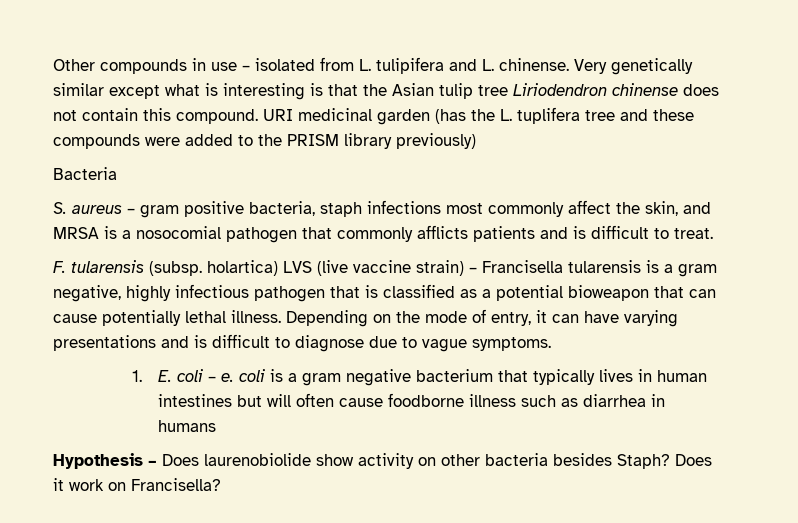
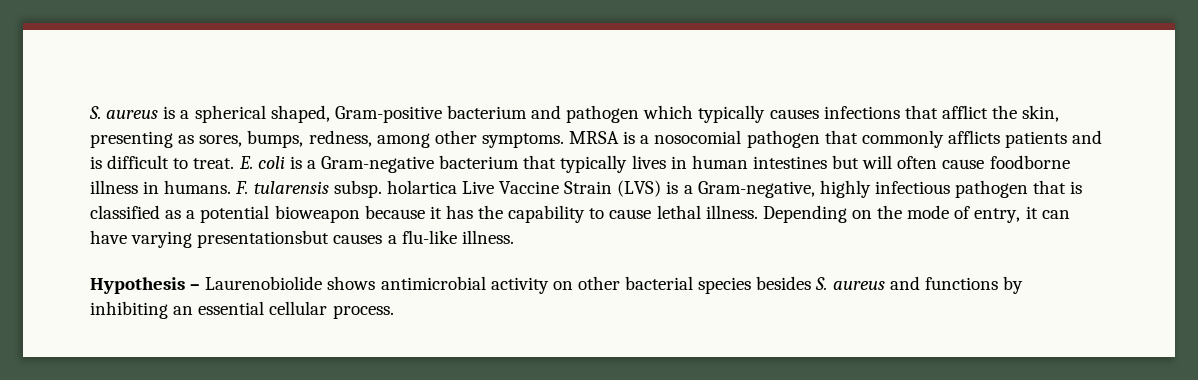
[53,57,693,75] [53,83,719,100] [53,107,694,125] [53,133,476,149] [53,167,117,180] [53,200,711,218] Other compounds in use – isolated from L. tulipifera and L. chinense. Very genetically similar except what is interesting is that the Asian tulip tree Liriodendron chinense does not contain this compound. URI medicinal garden (has the L. tuplifera tree and these compounds were added to the PRISM library previously) // Bacteria // S. aureus – gram positive bacteria, staph infections most commonly affect the skin, and -> [89,105,1060,123] [90,130,564,148] S. aureus is a spherical shaped, Gram-positive bacterium and pathogen which typically causes infections that afflict the skin, presenting as sores, bumps, redness, among other symptoms.
[53,260,717,277] [53,284,716,302] [53,309,678,327] [53,334,551,352] [131,369,411,386] // F. tularensis (subsp. holartica) LVS (live vaccine strain) – Francisella tularensis is a gram negative, highly infectious pathogen that is classified as a potential bioweapon that can cause potentially lethal illness. Depending on the mode of entry, it can have varying presentations and is difficult to diagnose due to vague symptoms. // 1. E. coli – e. coli is a gram negative -> [238,156,435,173] E. coli is a Gram-negative
[520,394,665,407] [157,420,216,432] [53,453,712,469] [53,478,221,491] such as diarrhea in humans // Hypothesis – Does laurenobiolide show activity on other bacteria besides Staph? Does it work on Francisella? -> [143,180,1083,198] [90,205,1070,223] [90,230,514,248] [90,276,1023,294] [90,301,394,319] in humans. F. tularensis subsp. holartica Live Vaccine Strain (LVS) is a Gram-negative, highly infectious pathogen that is classified as a potential bioweapon because it has the capability to cause lethal illness. Depending on the mode of entry, it can have varying presentationsbut causes a flu-like illness. // Hypothesis – Laurenobiolide shows antimicrobial activity on other bacterial species besides S. aureus and functions by inhibiting an essential cellular process.

